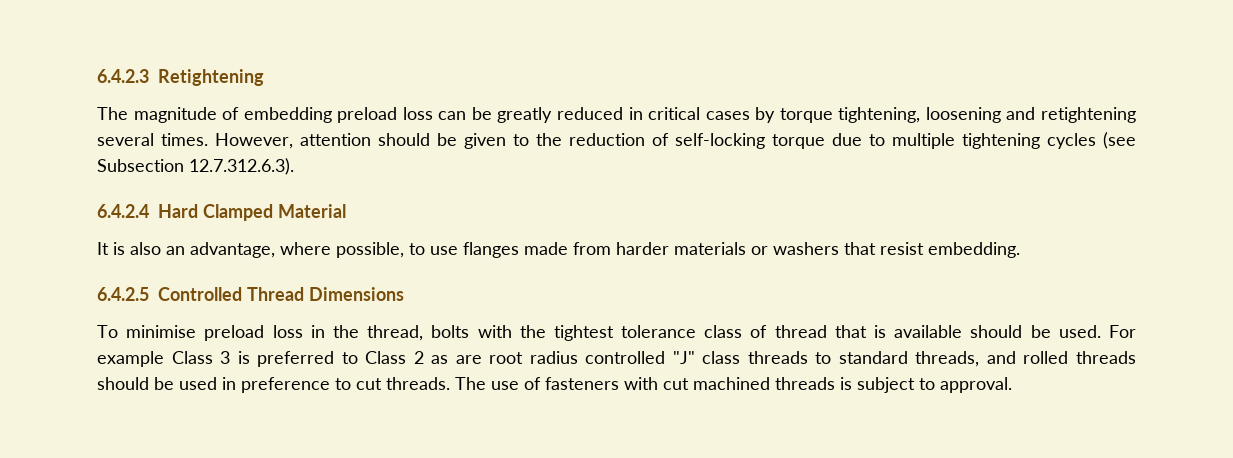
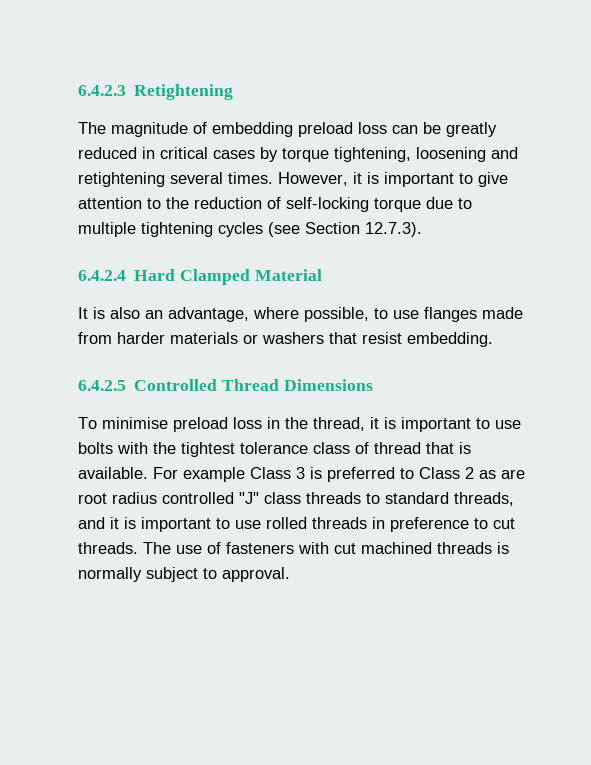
[300,133,506,149] attention should be given -> [353,172,508,187] [78,197,142,209] it is important to give attention
[97,158,294,175] Subsection 12.7.312.6.3). -> [305,222,422,237] Section 12.7.3).
(424, 333) none -> [370,417,521,432] it is important to use
[894,325,1101,338] available should be used. -> [78,467,148,479] available.
[1023,351,1136,364] [97,377,217,390] rolled threads should be used -> [110,517,367,532] it is important to use rolled threads
(852, 383) none -> [78,567,142,582] normally

